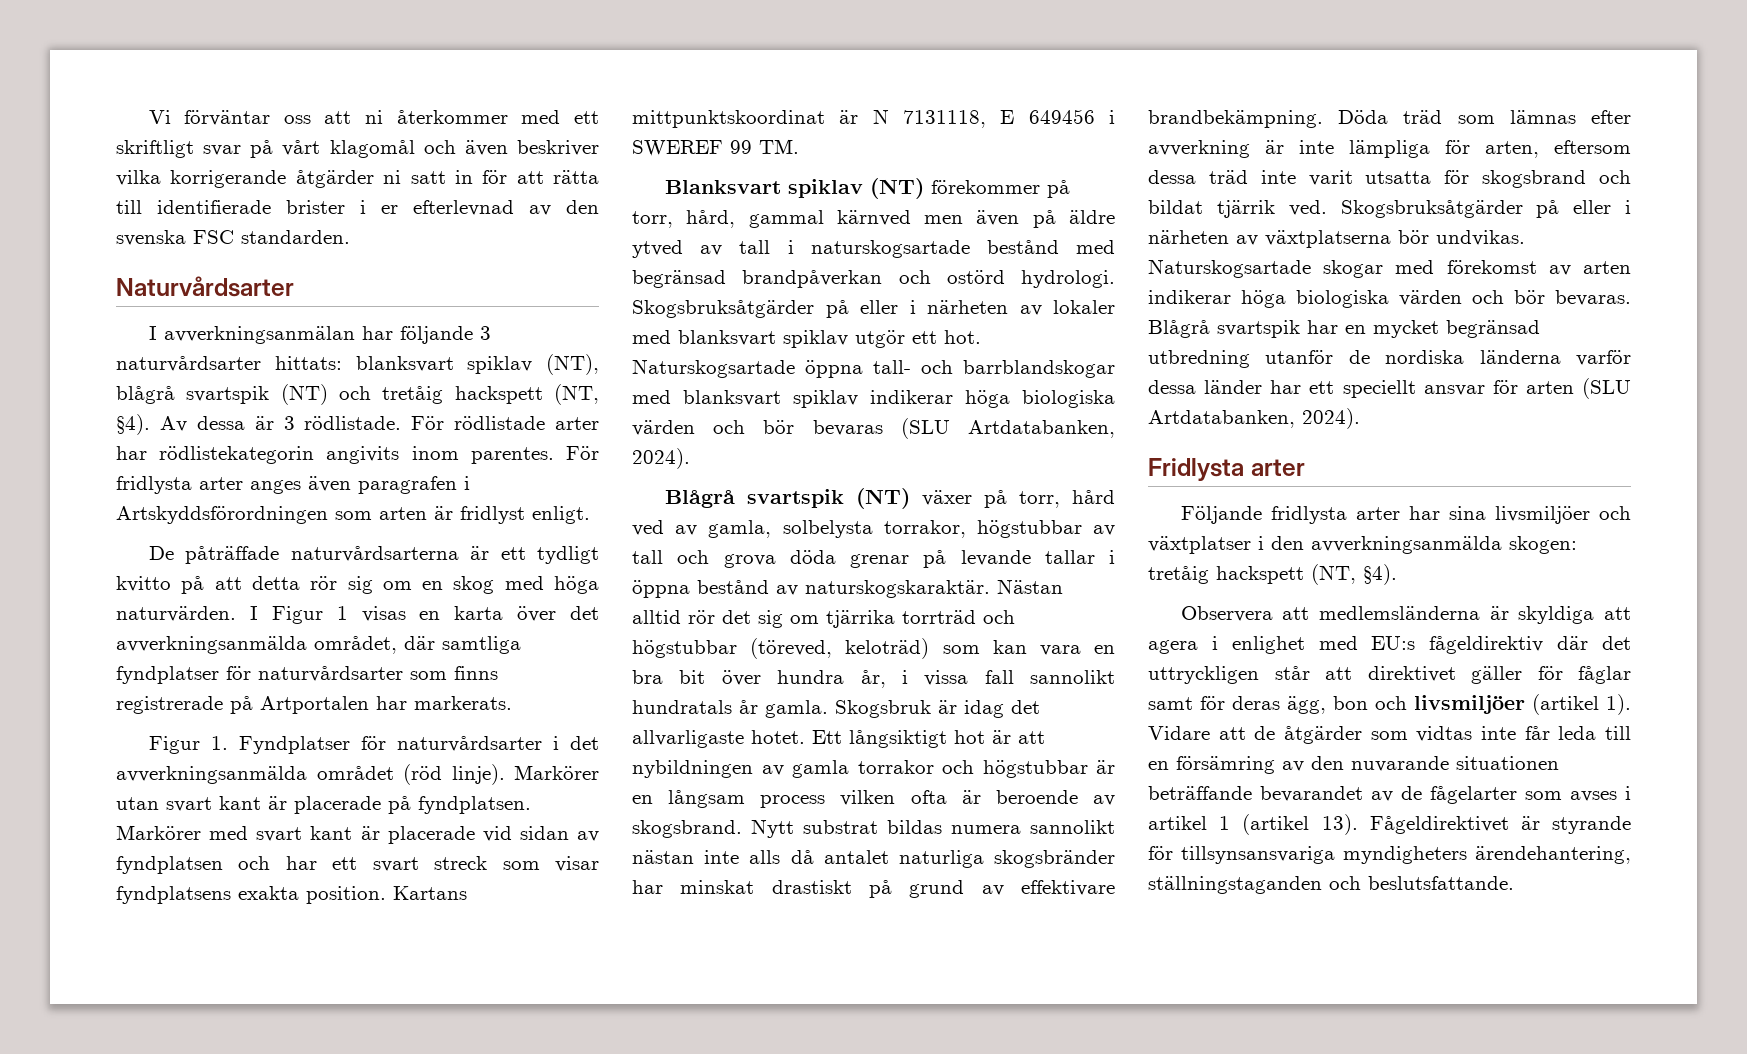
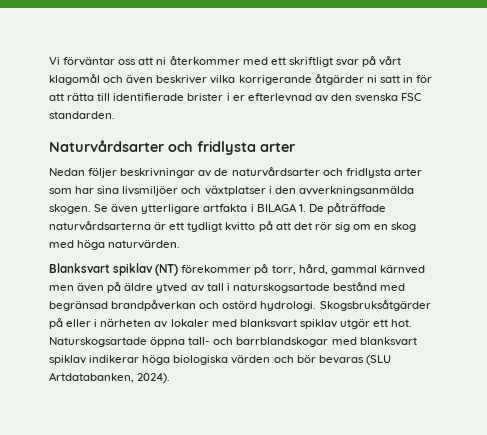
[148,326,491,344] [116,354,599,375] [116,384,599,405] [116,414,599,435] [116,446,599,464] [116,476,470,494] [116,506,590,524] // I avverkningsanmälan har följande 3 naturvårdsarter hittats: blanksvart spiklav (NT), blågrå svartspik (NT) och tretåig hackspett (NT, §4). Av dessa är 3 rödlistade. För rödlistade arter har rödlistekategorin angivits inom parentes. För fridlysta arter anges även paragrafen i Artskyddsförordningen som arten är fridlyst enligt. // -> [168,141,295,155] [49,167,422,178] [49,186,414,196] [49,203,306,214] och fridlysta arter // Nedan följer beskrivningar av de naturvårdsarter och fridlysta arter som har sina livsmiljöer och växtplatser i den avverkningsanmälda skogen. Se även ytterligare artfakta i BILAGA 1.
[251,576,300,590] detta -> [293,222,312,230] det
[249,606,599,624] [116,636,521,654] [116,666,498,684] [116,696,512,714] [148,736,599,754] [116,764,599,785] [116,796,531,814] [116,825,599,844] [116,856,599,874] [116,886,467,904] [632,109,1115,128] [632,139,799,156] I Figur 1 visas en karta över det avverkningsanmälda området, där samtliga fyndplatser för naturvårdsarter som finns registrerade på Artportalen har markerats. // Figur 1. Fyndplatser för naturvårdsarter i det avverkningsanmälda området (röd linje). Markörer utan svart kant är placerade på fyndplatsen. Markörer med svart kant är placerade vid sidan av fyndplatsen och har ett svart streck som visar fyndplatsens exakta position. Kartans mittpunktskoordinat är N 7131118, E 649456 i SWEREF 99 TM. -> (181, 244) none
[664,488,1115,509] [632,520,1115,538] [632,550,1115,568] [632,579,1063,598] [632,610,1015,628] [632,638,1115,659] [632,670,1115,688] [632,700,1040,718] [632,730,1045,748] [632,760,1115,778] [632,790,1115,808] [632,819,1115,838] [632,850,1115,868] [632,880,1115,898] [1148,110,1631,128] [1148,140,1631,158] [1148,170,1631,188] [1148,200,1631,218] [1148,230,1525,248] [1148,259,1631,278] [1148,290,1631,308] [1148,320,1540,338] [1148,350,1631,368] [1148,378,1631,399] [1148,408,1360,429] [1148,458,1305,481] [1180,506,1631,524] [1148,536,1577,554] [1148,564,1397,585] [1180,606,1631,624] [1148,636,1631,654] [1148,666,1631,684] [1148,694,1631,715] [1148,726,1631,744] [1148,756,1559,774] [1148,786,1631,804] [1148,814,1631,835] [1148,846,1631,864] [1148,876,1514,894] // Blågrå svartspik (NT) växer på torr, hård ved av gamla, solbelysta torrakor, högstubbar av tall och grova döda grenar på levande tallar i öppna bestånd av naturskogskaraktär. Nästan alltid rör det sig om tjärrika torrträd och högstubbar (töreved, keloträd) som kan vara en bra bit över hundra år, i vissa fall sannolikt hundratals år gamla. Skogsbruk är idag det allvarligaste hotet. Ett långsiktigt hot är att nybildningen av gamla torrakor och högstubbar är en långsam process vilken ofta är beroende av skogsbrand. Nytt substrat bildas numera sannolikt nästan inte alls då antalet naturliga skogsbränder har minskat drastiskt på grund av effektivare brandbekämpning. Döda träd som lämnas efter avverkning är inte lämpliga för arten, eftersom dessa träd inte varit utsatta för skogsbrand och bildat tjärrik ved. Skogsbruksåtgärder på eller i närheten av växtplatserna bör undvikas. Naturskogsartade skogar med förekomst av arten indikerar höga biologiska värden och bör bevaras. Blågrå svartspik har en mycket begränsad utbredning utanför de nordiska länderna varför dessa länder har ett speciellt ansvar för arten (SLU Artdatabanken, 2024). // Fridlysta arter // Följande fridlysta arter har sina livsmiljöer och växtplatser i den avverkningsanmälda skogen: tretåig hackspett (NT, §4). // Observera att medlemsländerna är skyldiga att agera i enlighet med EU:s fågeldirektiv där det uttryckligen står att direktivet gäller för fåglar samt för deras ägg, bon och livsmiljöer (artikel 1). Vidare att de åtgärder som vidtas inte får leda till en försämring av den nuvarande situationen beträffande bevarandet av de fågelarter som avses i artikel 1 (artikel 13). Fågeldirektivet är styrande för tillsynsansvariga myndigheters ärendehantering, ställningstaganden och beslutsfattande. -> (171, 378) none

